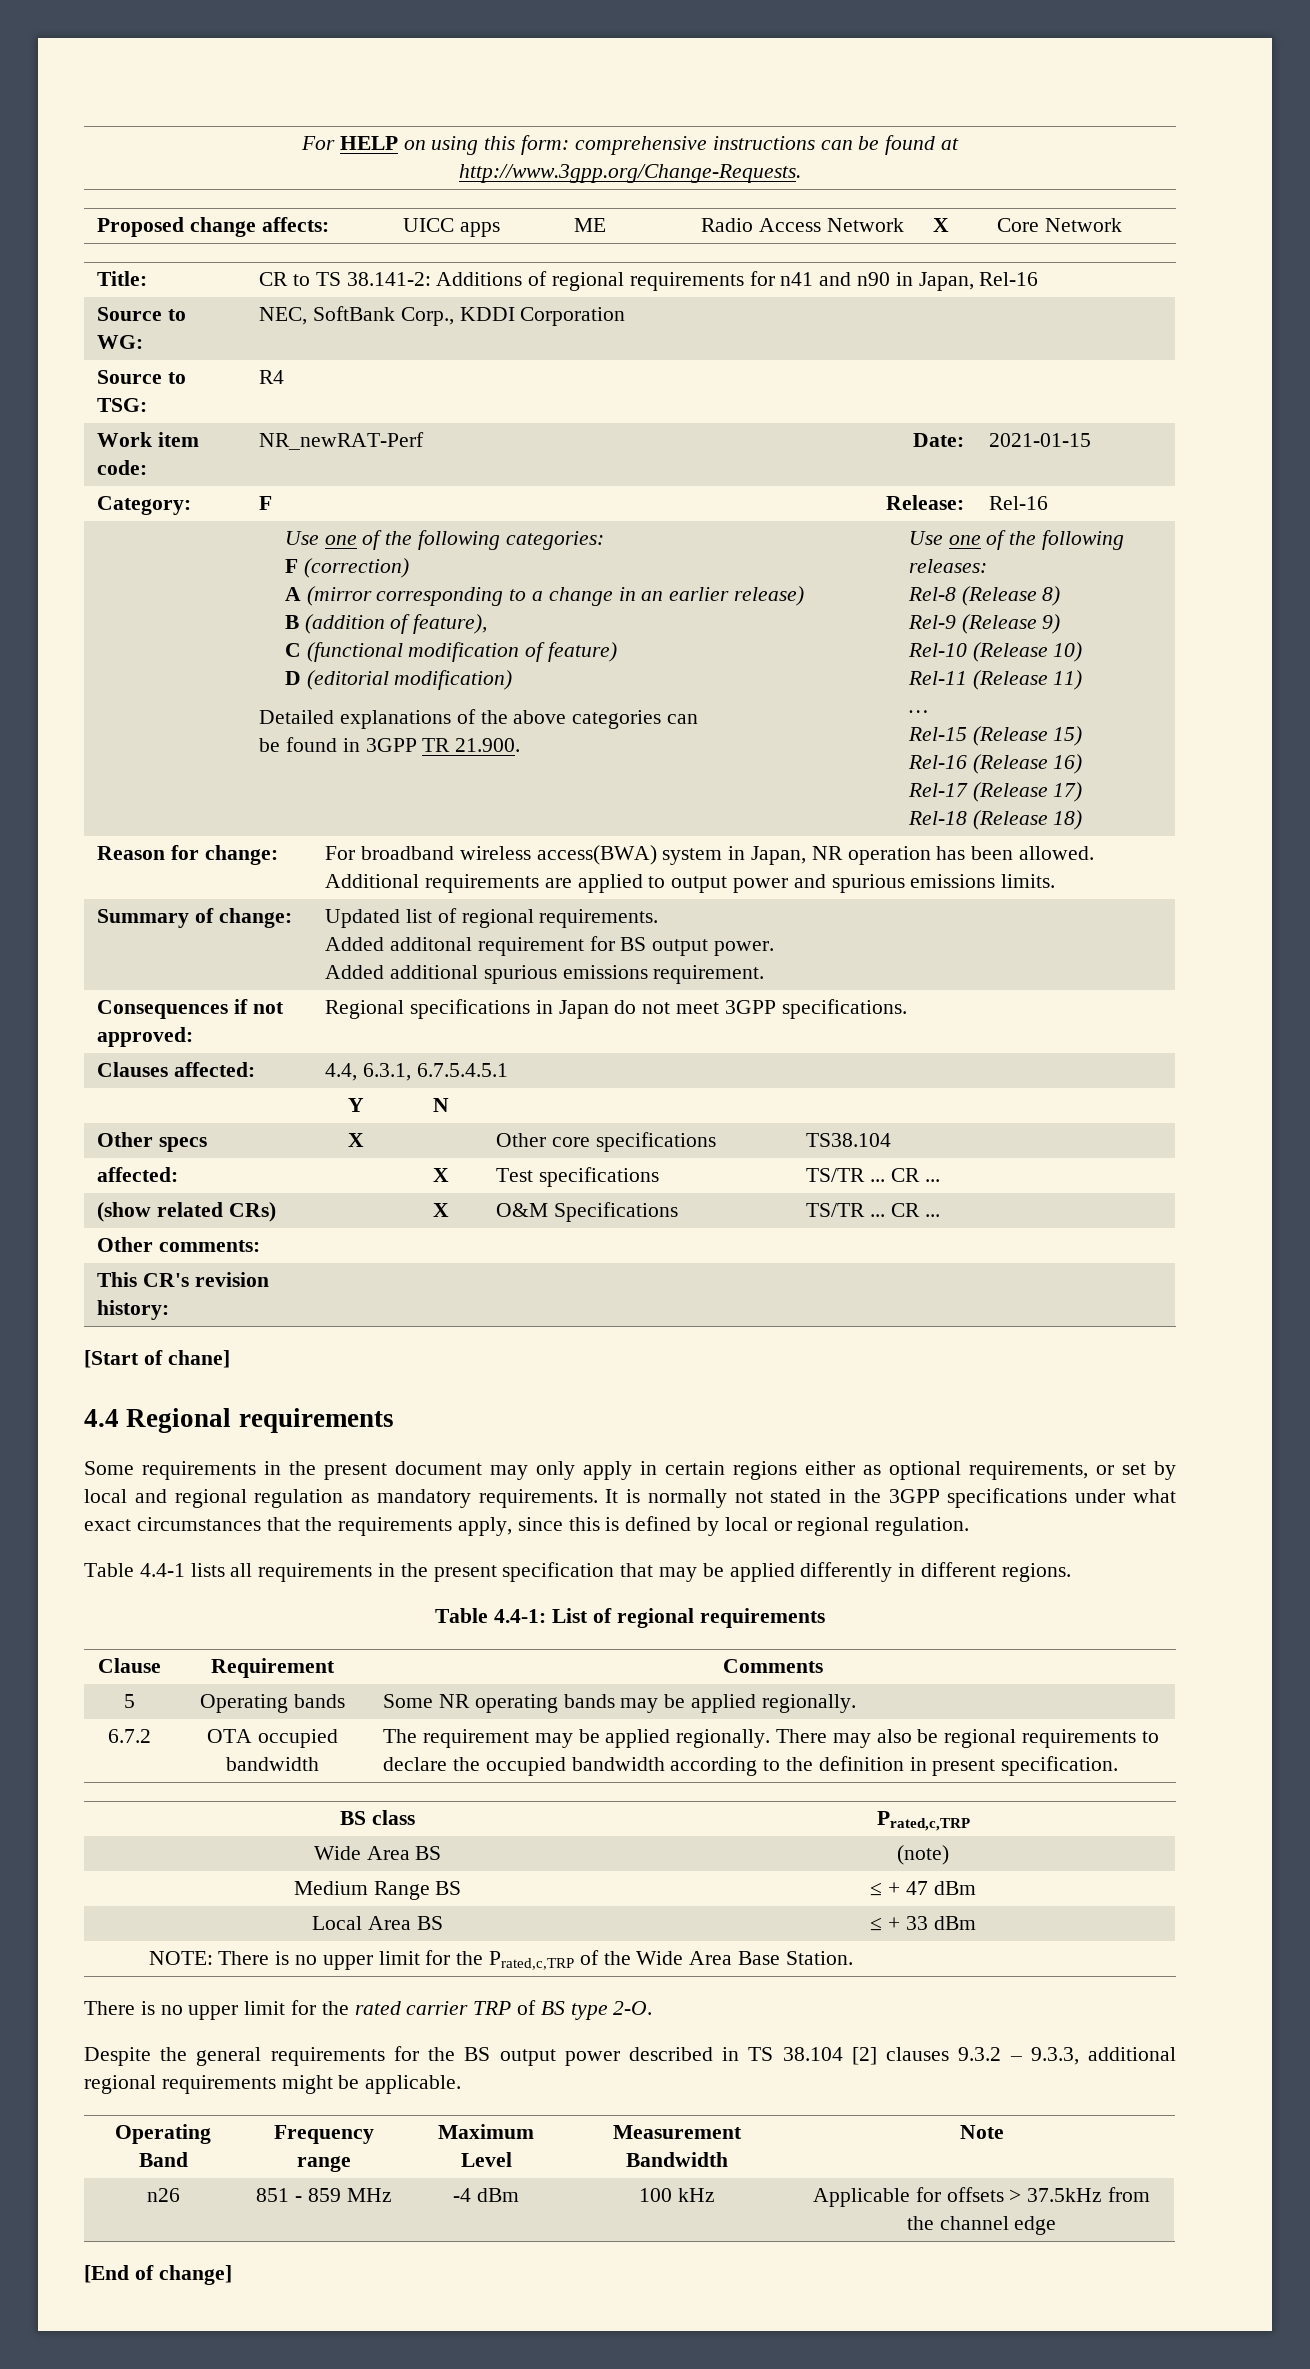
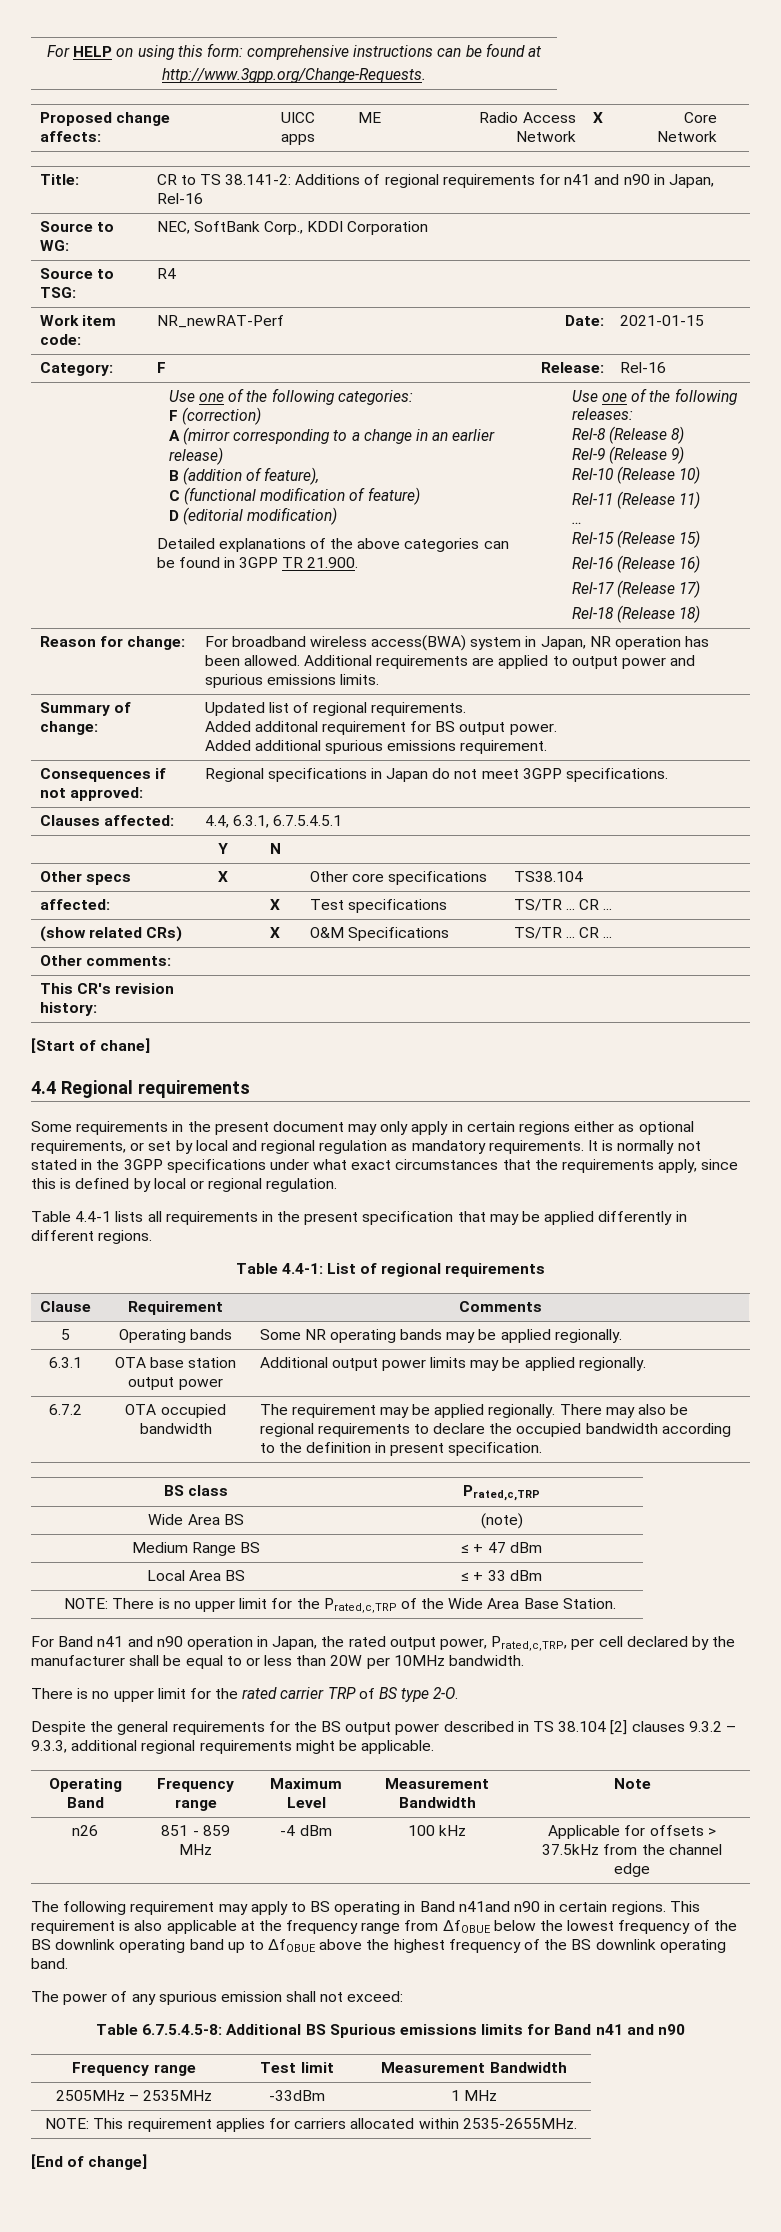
(856, 1703) none -> [49,1357,82,1368] [114,1357,237,1368] [128,1377,223,1390] [259,1357,646,1371] // 6.3.1 | OTA base station output power | Additional output power limits may be applied regionally.
(853, 1958) none -> [31,1636,736,1651] [31,1655,525,1669] // For Band n41 and n90 operation in Japan, the rated output power, Prated,c,TRP, per cell declared by the manufacturer shall be equal to or less than 20W per 10MHz bandwidth.
(1057, 2225) none -> [31,1901,700,1915] [31,1920,737,1934] [31,1939,726,1953] [31,1958,68,1969] [31,1991,404,2005] [95,2024,686,2038] [72,2062,196,2076] [260,2062,334,2073] [381,2062,567,2073] [55,2090,213,2101] [269,2090,325,2101] [450,2090,498,2101] [45,2118,577,2132] // The following requirement may apply to BS operating in Band n41and n90 in certain regions. This requirement is also applicable at the frequency range from ΔfOBUE below the lowest frequency of the BS downlink operating band up to ΔfOBUE above the highest frequency of the BS downlink operating band. // The power of any spurious emission shall not exceed: // Table 6.7.5.4.5-8: Additional BS Spurious emissions limits for Band n41 and n90 // Frequency range | Test limit | Measurement Bandwidth // 2505MHz – 2535MHz | -33dBm | 1 MHz // NOTE: This requirement applies for carriers allocated within 2535-2655MHz.

